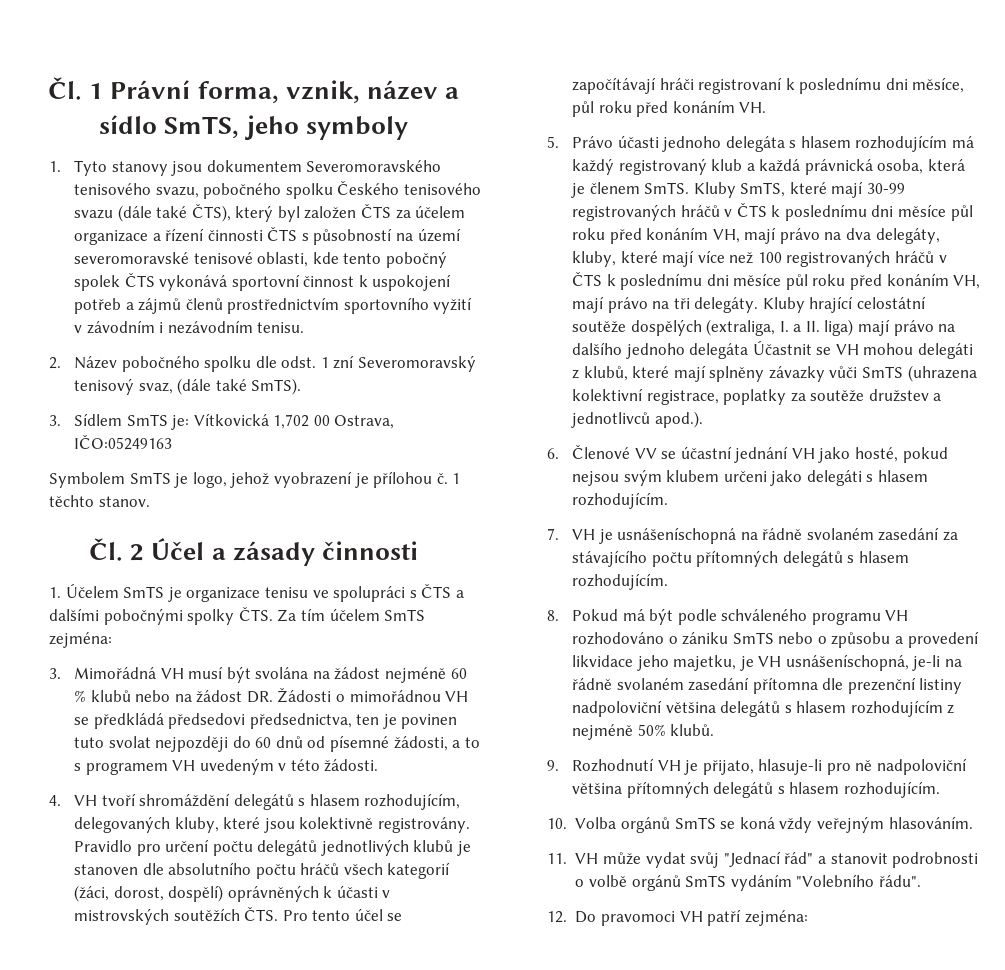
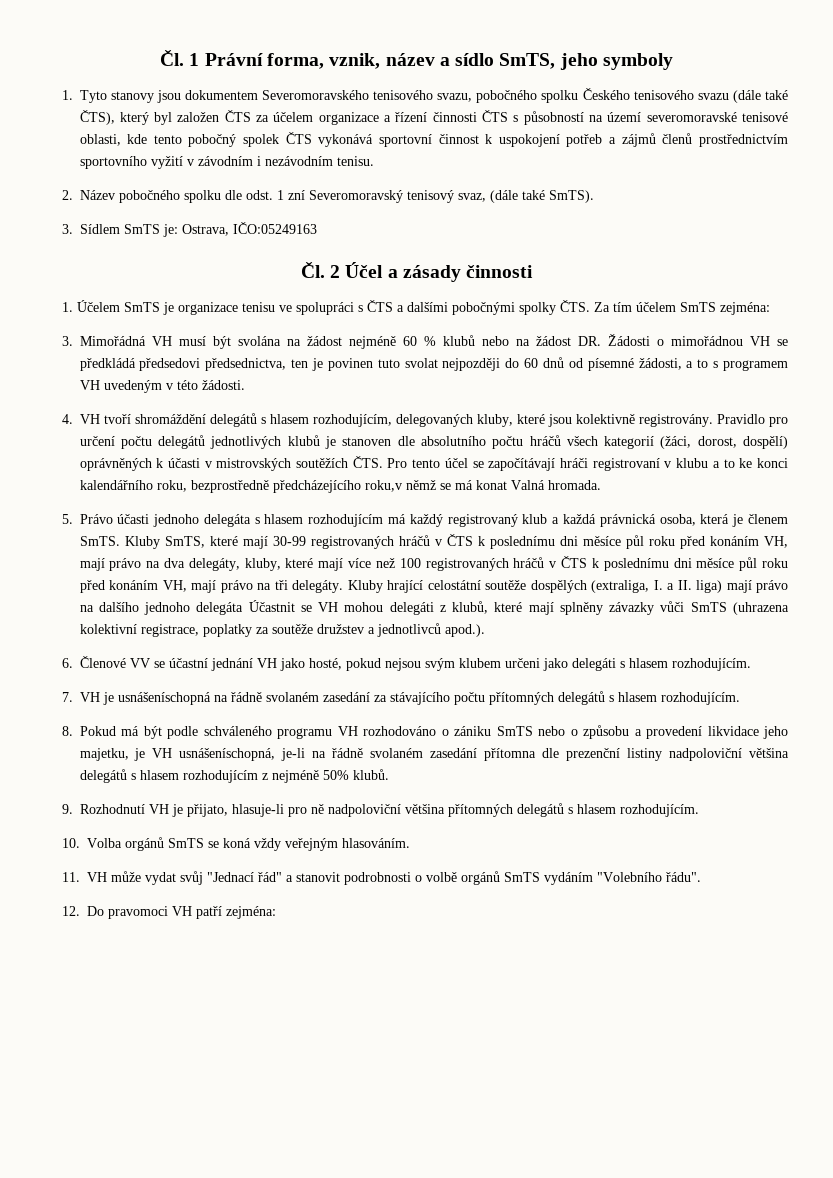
[193,413,330,429] Vítkovická 1,702 00 -> (178, 230) none
[48,471,461,488] [48,495,150,507] // Symbolem SmTS je logo, jehož vyobrazení je přílohou č. 1 těchto stanov. -> (317, 228) none
[785,77,965,94] [571,100,767,117] k poslednímu dni měsíce, půl roku před konáním VH. -> [664,458,789,468] [79,480,601,493] v klubu a to ke konci kalendářního roku, bezprostředně předcházejícího roku,v němž se má konat Valná hromada.

